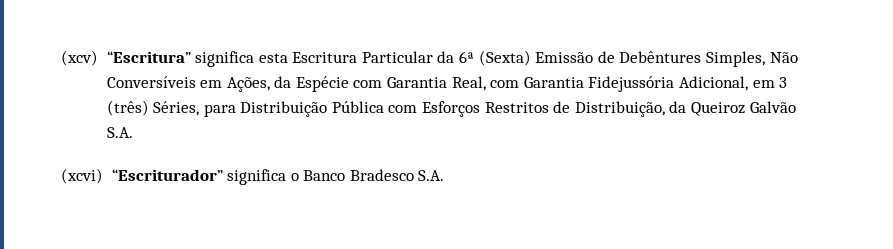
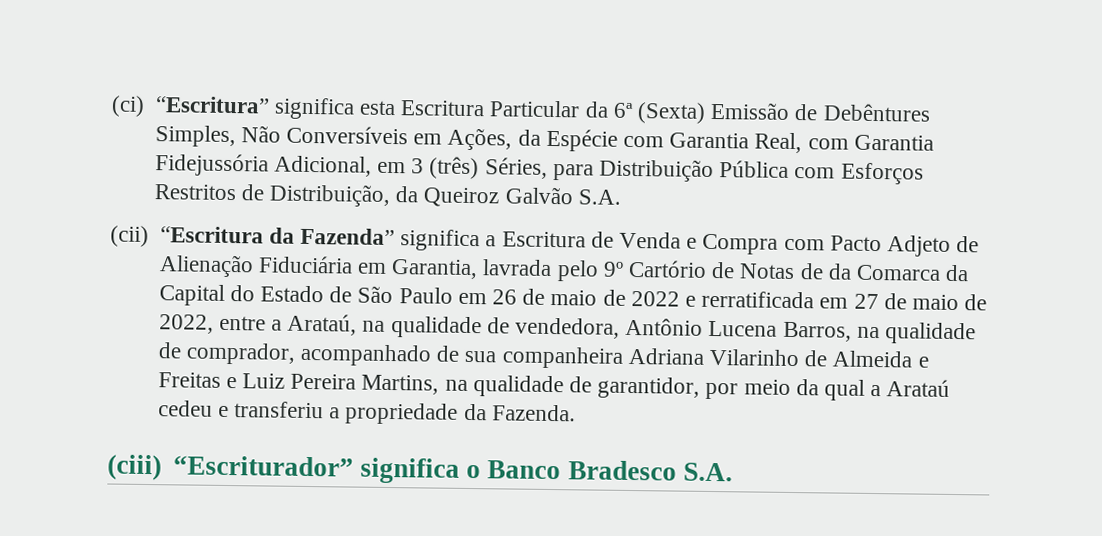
[61,50,98,66] (xcv) -> [111,95,145,117] (ci)
[61,168,103,184] (xcvi) -> [110,225,980,257] [158,254,970,282] [158,284,988,311] [158,313,977,345] [157,342,929,369] [157,372,951,401] [157,400,576,425] [107,454,162,481] (cii) “Escritura da Fazenda” significa a Escritura de Venda e Compra com Pacto Adjeto de Alienação Fiduciária em Garantia, lavrada pelo 9º Cartório de Notas de da Comarca da Capital do Estado de São Paulo em 26 de maio de 2022 e rerratificada em 27 de maio de 2022, entre a Arataú, na qualidade de vendedora, Antônio Lucena Barros, na qualidade de comprador, acompanhado de sua companheira Adriana Vilarinho de Almeida e Freitas e Luiz Pereira Martins, na qualidade de garantidor, por meio da qual a Arataú cedeu e transferiu a propriedade da Fazenda. // (ciii)

